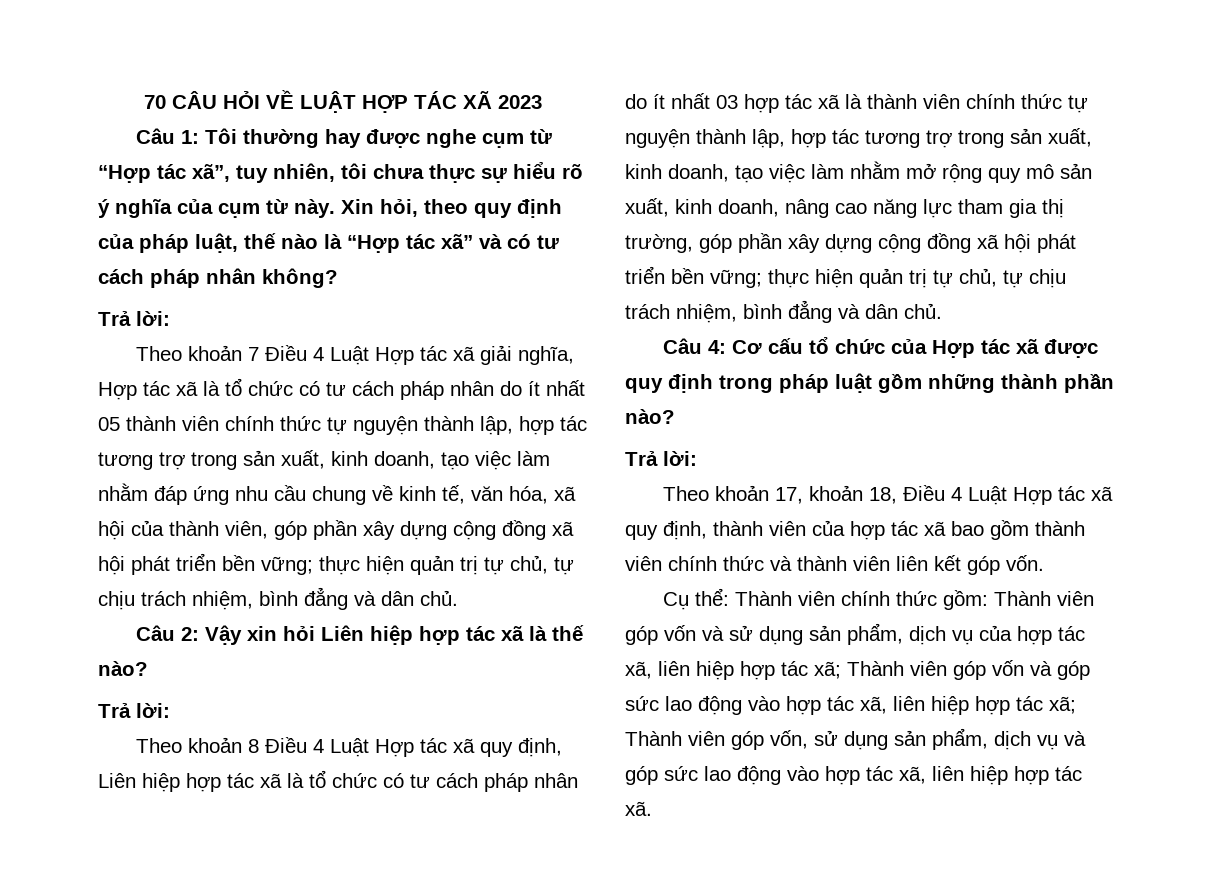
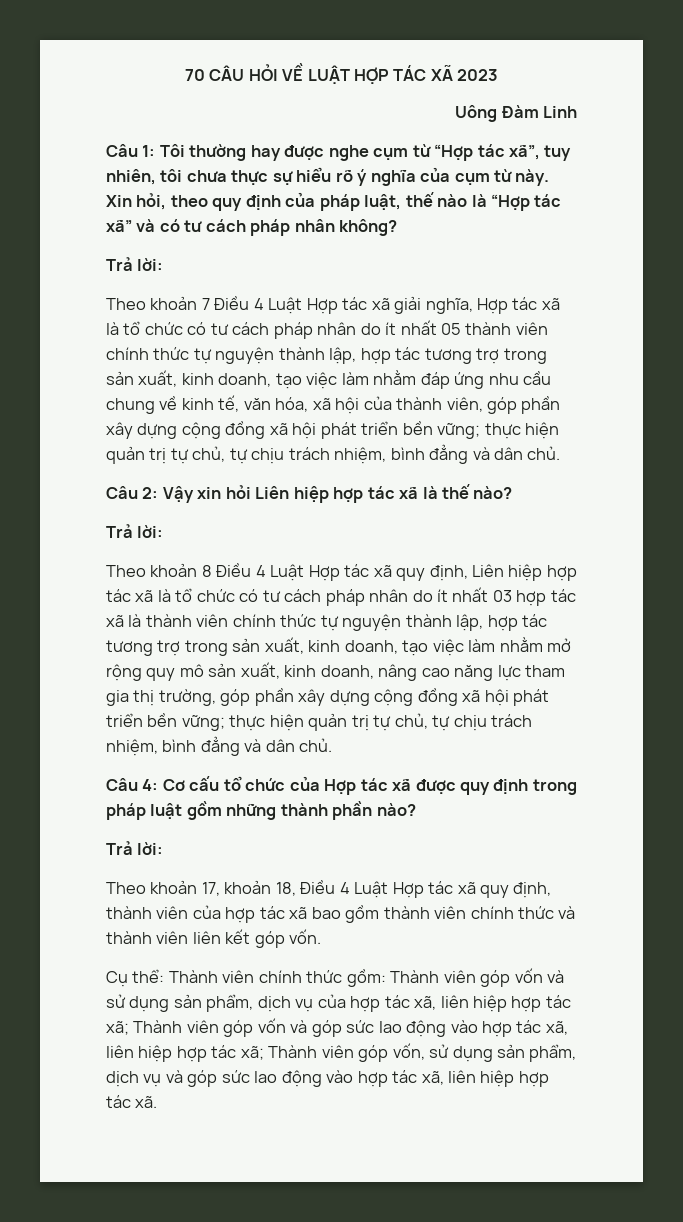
(542, 102) none -> [455,105,577,122] // Uông Đàm Linh

